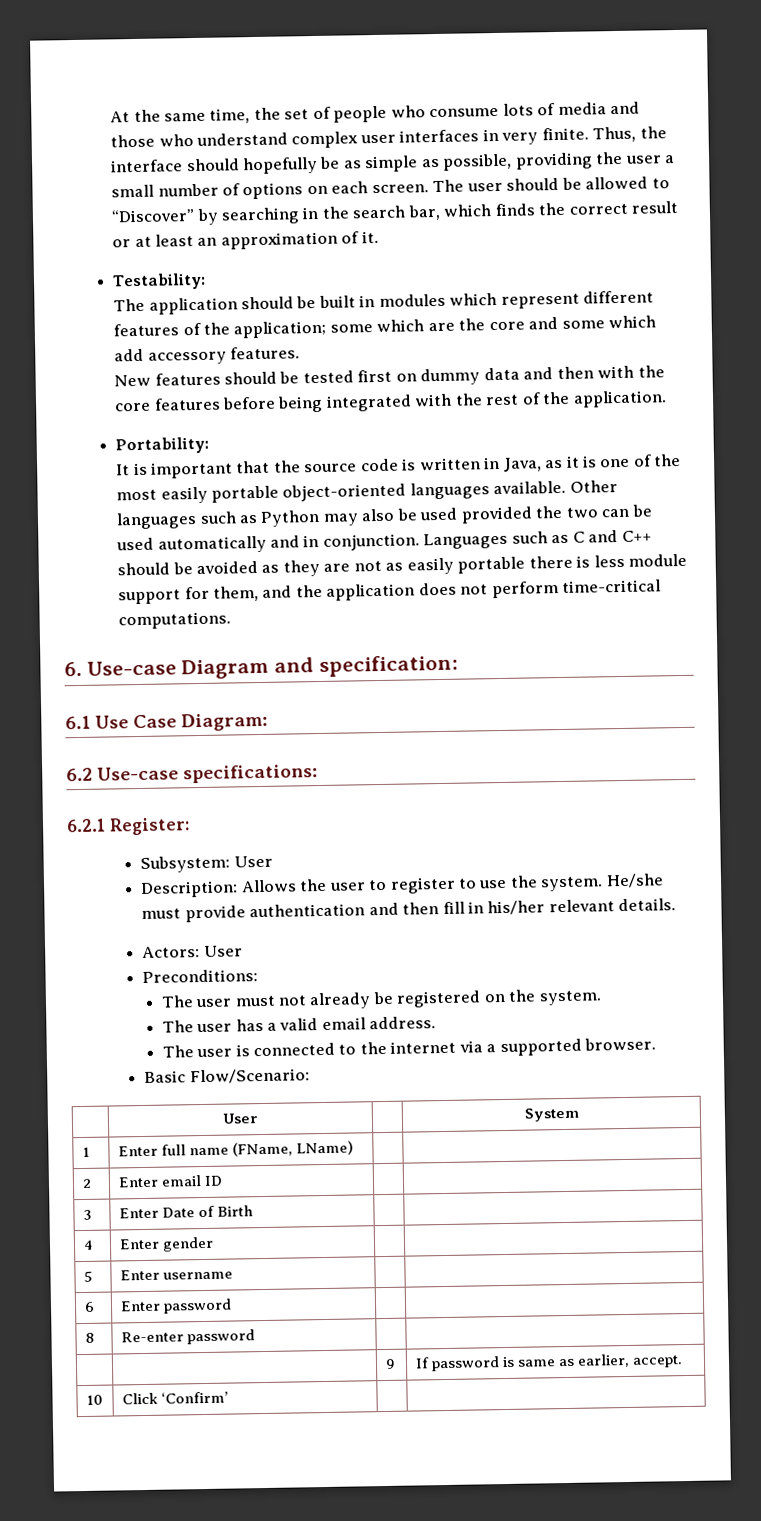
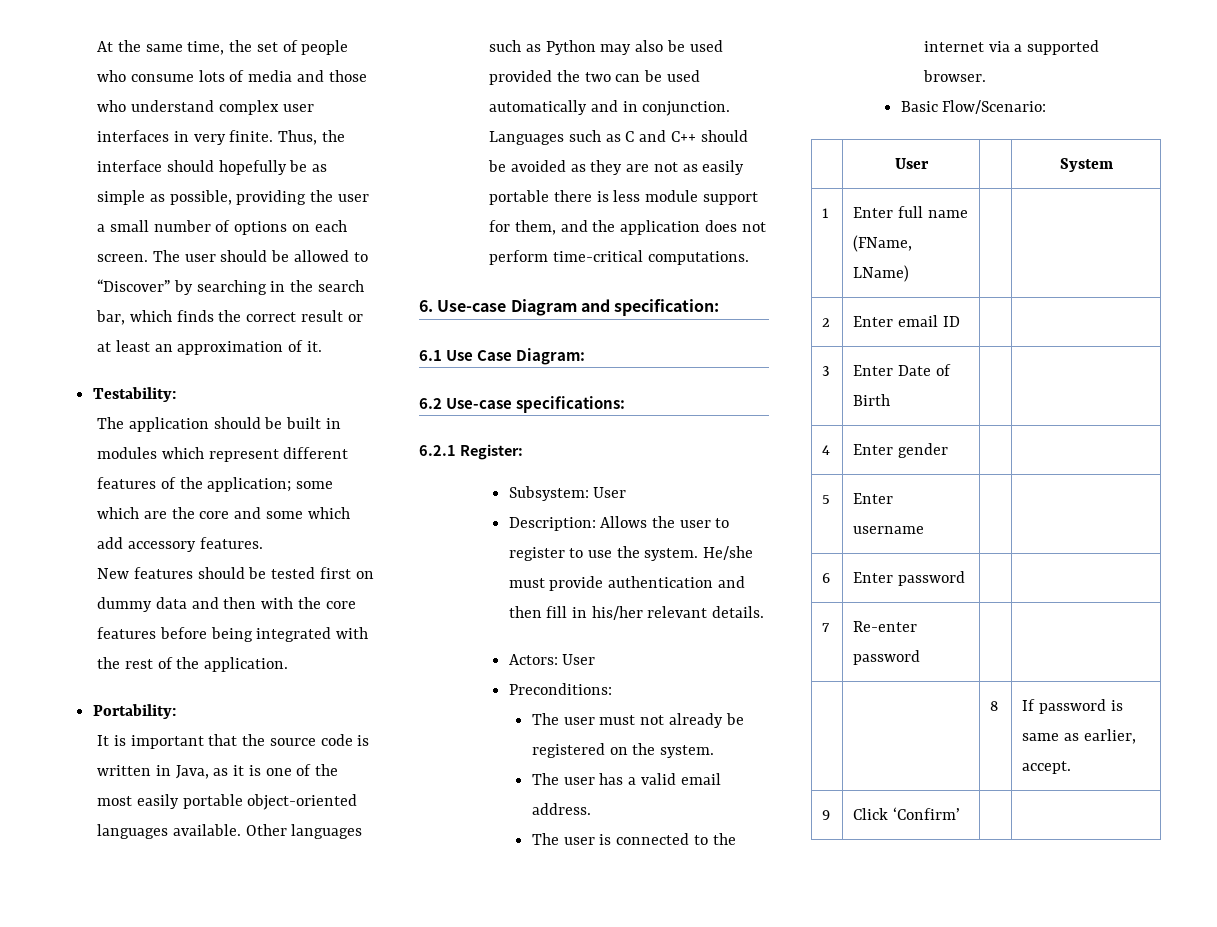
[84,1332,95,1343] 8 -> [822,623,831,632] 7
[384,1358,396,1370] 9 -> [990,701,999,711] 8
[85,1394,103,1405] 10 -> [822,810,831,820] 9

